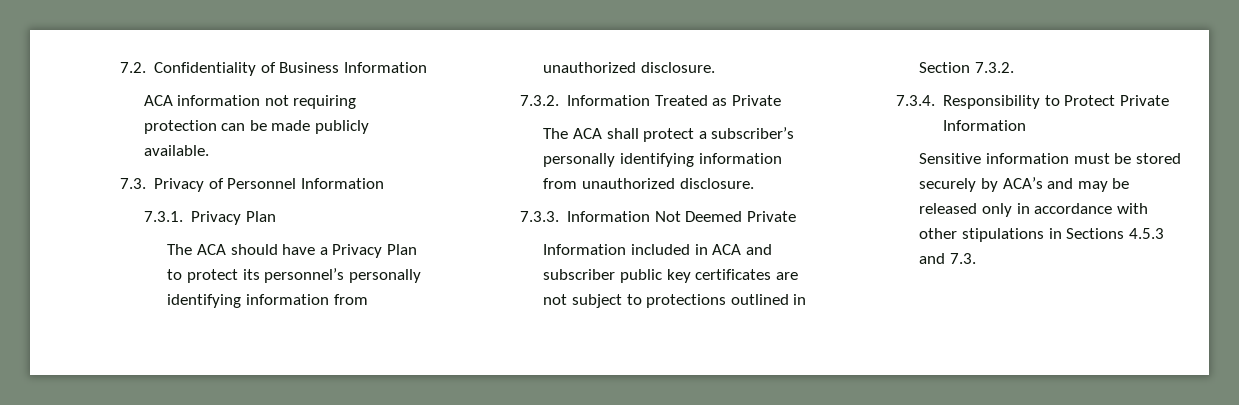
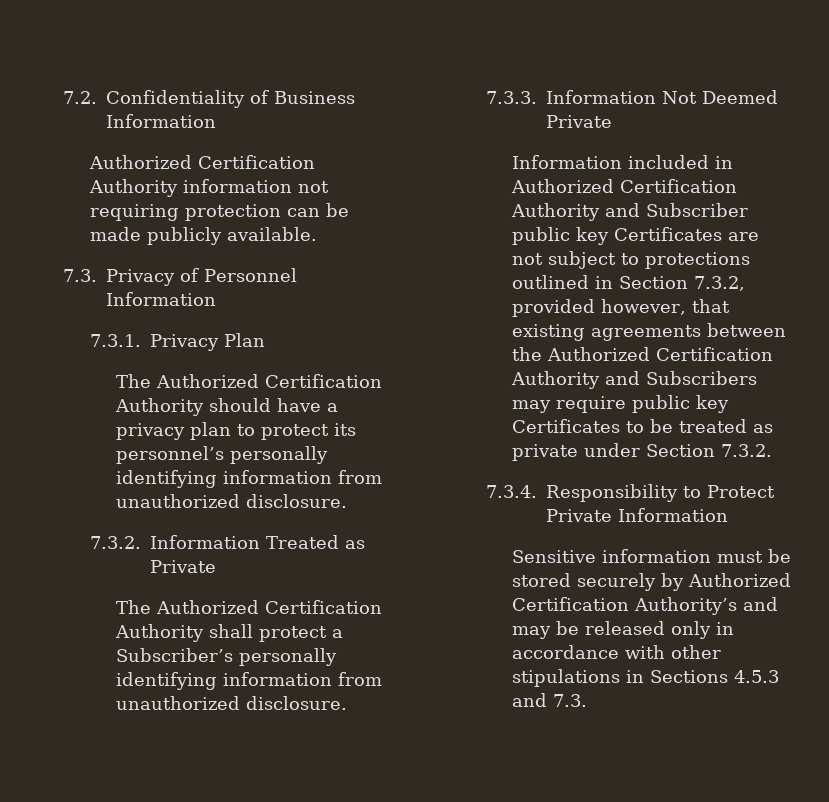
[143,95,173,106] ACA -> [88,155,315,169] [88,179,178,197] Authorized Certification Authority
[197,244,227,255] ACA -> [156,374,383,388] [115,398,205,416] Authorized Certification Authority
[332,244,417,258] Privacy Plan -> [116,422,232,440] privacy plan
[573,128,603,139] ACA -> [156,600,383,614] [115,624,205,642] Authorized Certification Authority
[711,127,795,139] subscriber’s -> [116,648,234,662] Subscriber’s
[712,244,772,255] [543,269,772,283] ACA and subscriber public key certificates -> [511,179,738,193] [511,203,749,221] [512,227,723,245] Authorized Certification Authority and Subscriber public key Certificates
(971, 67) none -> [694,276,746,291] [512,299,731,317] [512,323,787,341] [512,347,774,361] [511,371,758,389] [512,395,730,413] [512,419,774,433] [512,443,716,461] 7.3.2, provided however, that existing agreements between the Authorized Certification Authority and Subscribers may require public key Certificates to be treated as private under Section
[1002,177,1043,189] ACA’s -> [688,573,792,587] [512,597,738,615] Authorized Certification Authority’s

